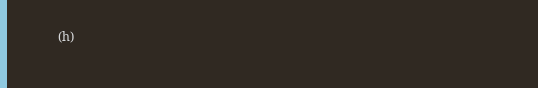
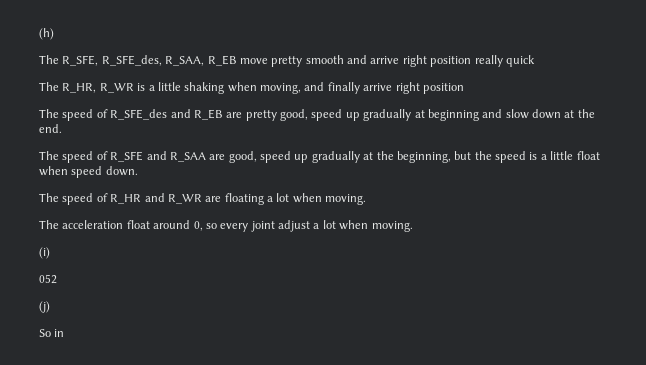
(74, 37) none -> [39,55,535,67] [39,82,464,94] [39,109,595,121] [39,124,62,133] [39,151,600,163] [39,166,138,178] [39,193,367,205] [39,220,413,232] [39,247,50,259] [39,274,57,284] [39,301,50,313] [39,329,65,337] // The R_SFE, R_SFE_des, R_SAA, R_EB move pretty smooth and arrive right position really quick // The R_HR, R_WR is a little shaking when moving, and finally arrive right position // The speed of R_SFE_des and R_EB are pretty good, speed up gradually at beginning and slow down at the end. // The speed of R_SFE and R_SAA are good, speed up gradually at the beginning, but the speed is a little float when speed down. // The speed of R_HR and R_WR are floating a lot when moving. // The acceleration float around 0, so every joint adjust a lot when moving. // (i) // 052 // (j) // So in

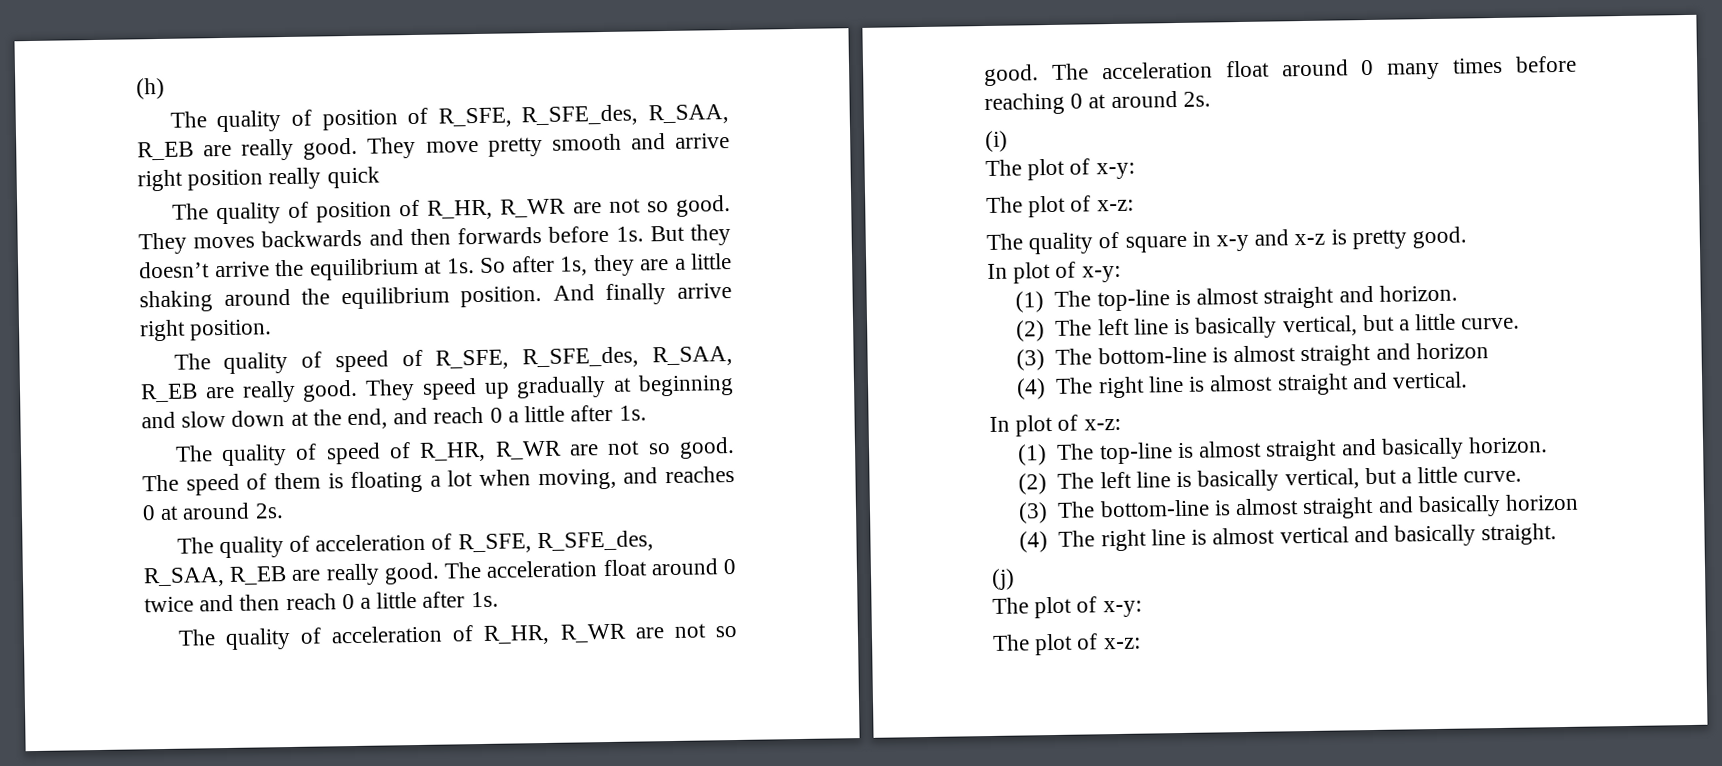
[62,55,237,66] R_SFE, R_SFE_des, R_SAA, R_EB -> [216,104,729,133] [137,136,417,161] quality of position of R_SFE, R_SFE_des, R_SAA, R_EB are really good. They
[62,82,325,94] R_HR, R_WR is a little shaking when moving, and -> [215,195,731,225] [138,224,731,255] [139,253,732,281] [139,284,595,313] quality of position of R_HR, R_WR are not so good. They moves backwards and then forwards before 1s. But they doesn’t arrive the equilibrium at 1s. So after 1s, they are a little shaking around the equilibrium position. And
[422,83,464,94] [39,109,308,121] position // The speed of R_SFE_des and R_EB are pretty good, -> [189,319,273,341] [173,346,733,375] [140,379,416,403] position. // The quality of speed of R_SFE, R_SFE_des, R_SAA, R_EB are really good. They
[39,124,62,133] [39,151,600,163] [39,166,138,178] [39,193,367,205] [39,220,413,232] [39,247,50,259] [39,274,57,284] [39,301,50,313] [39,329,65,337] end. // The speed of R_SFE and R_SAA are good, speed up gradually at the beginning, but the speed is a little float when speed down. // The speed of R_HR and R_WR are floating a lot when moving. // The acceleration float around 0, so every joint adjust a lot when moving. // (i) // 052 // (j) // So in -> [347,404,647,430] [174,437,735,467] [142,466,735,496] [142,502,284,521] [176,530,654,559] [143,558,736,588] [144,591,499,613] [177,623,737,651] [984,55,1577,87] [984,90,1211,116] [985,130,1008,153] [985,158,1135,181] [986,195,1134,218] [986,226,1468,255] [987,261,1121,284] [1014,284,1458,313] [1015,313,1521,342] [1015,342,1489,371] [1015,371,1468,400] [989,414,1121,437] [1016,436,1548,466] [1017,466,1523,495] [1017,493,1579,524] [1018,523,1558,553] [991,568,1015,590] [992,596,1142,619] [992,633,1141,656] end, and reach 0 a little after 1s. // The quality of speed of R_HR, R_WR are not so good. The speed of them is floating a lot when moving, and reaches 0 at around 2s. // The quality of acceleration of R_SFE, R_SFE_des, R_SAA, R_EB are really good. The acceleration float around 0 twice and then reach 0 a little after 1s. // The quality of acceleration of R_HR, R_WR are not so good. The acceleration float around 0 many times before reaching 0 at around 2s. // (i) // The plot of x-y: // The plot of x-z: // The quality of square in x-y and x-z is pretty good. // In plot of x-y: // (1) The top-line is almost straight and horizon. // (2) The left line is basically vertical, but a little curve. // (3) The bottom-line is almost straight and horizon // (4) The right line is almost straight and vertical. // In plot of x-z: // (1) The top-line is almost straight and basically horizon. // (2) The left line is basically vertical, but a little curve. // (3) The bottom-line is almost straight and basically horizon // (4) The right line is almost vertical and basically straight. // (j) // The plot of x-y: // The plot of x-z:

